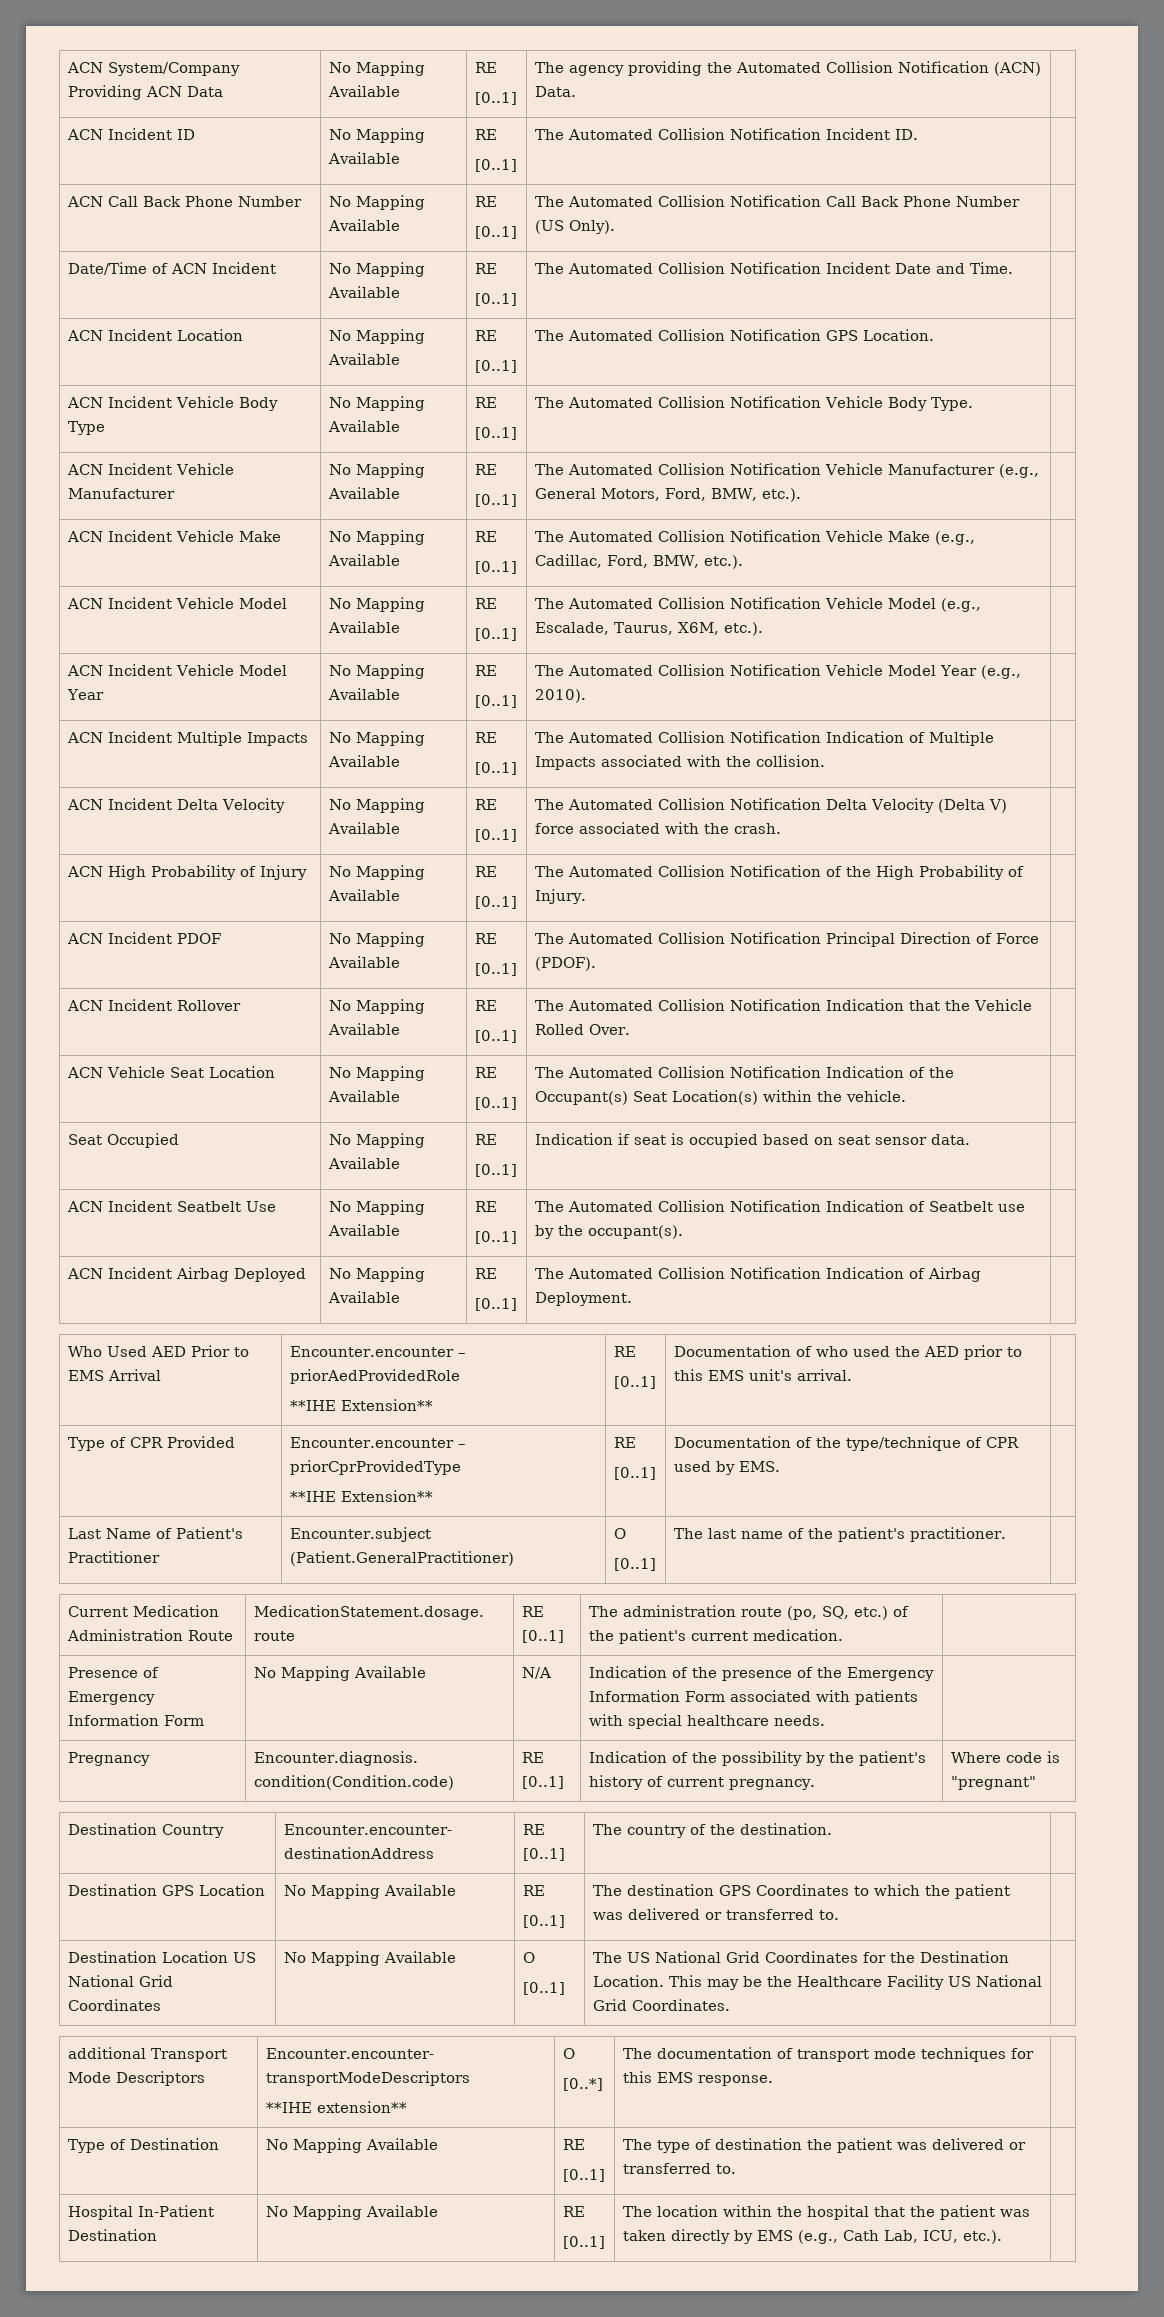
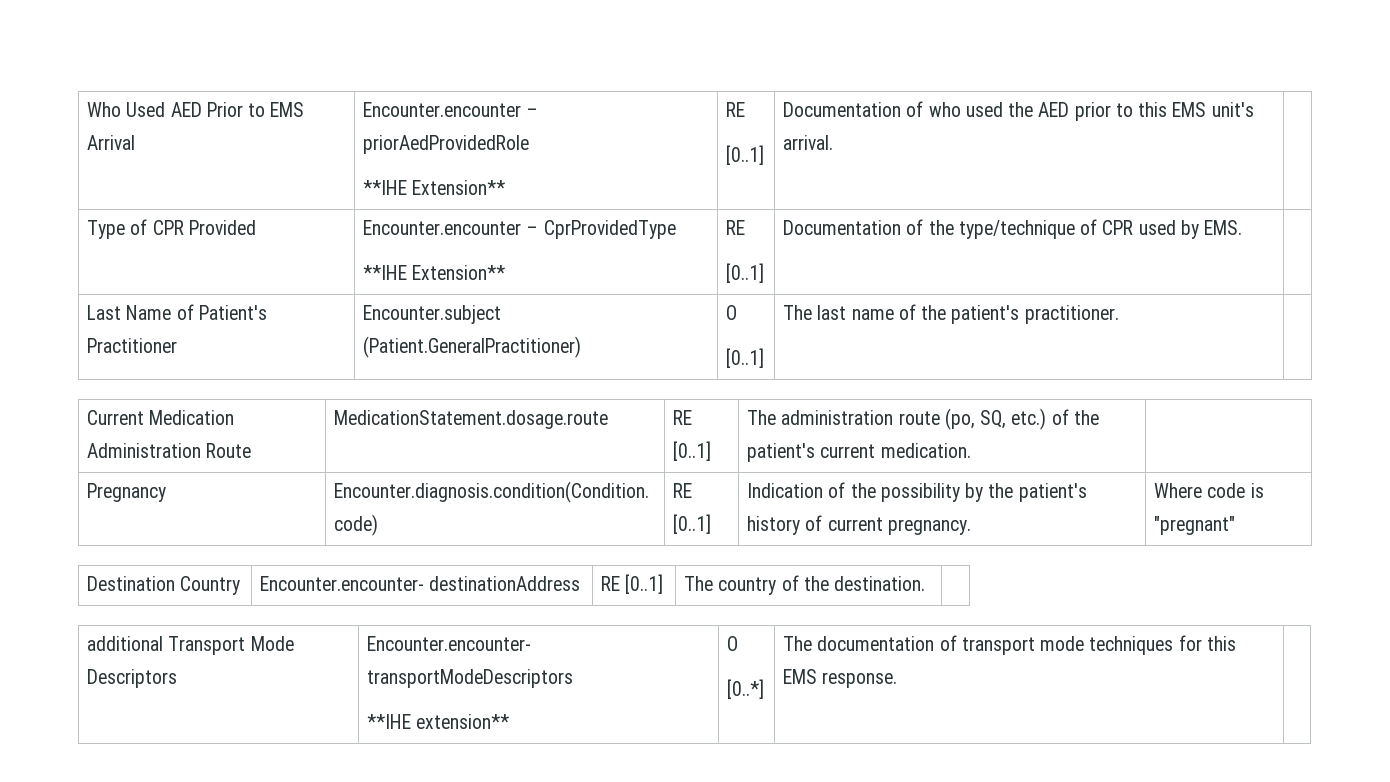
[66,62,240,76] [67,85,223,100] [328,61,425,76] [327,85,400,97] [474,62,497,73] [474,92,517,105] [534,61,1041,76] [534,86,576,97] [66,128,195,140] [328,128,425,143] [327,152,400,164] [474,129,497,140] [474,159,517,172] [534,128,918,140] [66,196,302,207] [328,195,425,210] [327,219,400,231] [474,196,497,207] [474,226,517,239] [534,195,1020,207] [534,220,615,234] [67,262,276,275] [328,262,425,277] [327,286,400,298] [474,263,497,274] [474,293,517,306] [534,262,1013,274] [66,329,243,341] [328,329,425,344] [327,353,400,365] [474,330,497,341] [474,360,517,373] [534,329,934,341] [66,396,278,411] [67,421,105,435] [328,396,425,411] [327,420,400,432] [474,397,497,408] [474,427,517,440] [534,396,973,411] [66,463,234,475] [67,488,175,499] [328,463,425,478] [327,487,400,499] [474,464,497,475] [474,494,517,507] [534,463,1039,478] [534,488,801,502] [66,530,281,542] [328,530,425,545] [327,554,400,566] [474,531,497,542] [474,561,517,574] [534,530,975,545] [534,554,743,569] [66,597,287,609] [328,597,425,612] [327,621,400,633] [474,598,497,609] [474,628,517,641] [534,597,981,612] [534,622,763,636] [66,664,287,676] [66,689,104,700] [328,664,425,679] [327,688,400,700] [474,665,497,676] [474,695,517,708] [534,664,1021,679] [534,689,586,703] [66,731,308,746] [328,731,425,746] [327,755,400,767] [474,732,497,743] [474,762,517,775] [534,731,994,746] [534,755,825,770] [66,798,285,813] [328,798,425,813] [327,822,400,834] [474,799,497,810] [474,829,517,842] [534,798,1007,813] [534,822,781,834] [66,865,307,880] [328,865,425,880] [327,889,400,901] [474,866,497,877] [474,896,517,909] [534,865,1024,880] [534,889,586,904] [66,932,221,944] [328,932,425,947] [327,956,400,968] [474,933,497,944] [474,963,517,976] [534,932,1039,947] [534,957,596,971] [66,999,241,1011] [328,999,425,1014] [327,1023,400,1035] [474,1000,497,1011] [474,1030,517,1043] [534,999,1032,1011] [534,1024,630,1035] [66,1066,275,1078] [328,1066,425,1081] [327,1090,400,1102] [474,1067,497,1078] [474,1097,517,1110] [534,1066,954,1078] [534,1090,906,1105] [67,1133,179,1148] [328,1133,425,1148] [327,1157,400,1169] [474,1134,497,1145] [474,1164,517,1177] [534,1133,970,1148] [66,1200,276,1212] [328,1200,425,1215] [327,1224,400,1236] [474,1201,497,1212] [474,1231,517,1244] [534,1200,1025,1212] [534,1225,683,1239] [66,1267,306,1282] [328,1267,425,1282] [327,1291,400,1303] [474,1268,497,1279] [474,1298,517,1311] [534,1267,981,1282] [534,1292,632,1306] ACN System/Company Providing ACN Data | No Mapping Available | RE // [0..1] | The agency providing the Automated Collision Notification (ACN) Data. | // ACN Incident ID | No Mapping Available | RE // [0..1] | The Automated Collision Notification Incident ID. | // ACN Call Back Phone Number | No Mapping Available | RE // [0..1] | The Automated Collision Notification Call Back Phone Number (US Only). | // Date/Time of ACN Incident | No Mapping Available | RE // [0..1] | The Automated Collision Notification Incident Date and Time. | // ACN Incident Location | No Mapping Available | RE // [0..1] | The Automated Collision Notification GPS Location. | // ACN Incident Vehicle Body Type | No Mapping Available | RE // [0..1] | The Automated Collision Notification Vehicle Body Type. | // ACN Incident Vehicle Manufacturer | No Mapping Available | RE // [0..1] | The Automated Collision Notification Vehicle Manufacturer (e.g., General Motors, Ford, BMW, etc.). | // ACN Incident Vehicle Make | No Mapping Available | RE // [0..1] | The Automated Collision Notification Vehicle Make (e.g., Cadillac, Ford, BMW, etc.). | // ACN Incident Vehicle Model | No Mapping Available | RE // [0..1] | The Automated Collision Notification Vehicle Model (e.g., Escalade, Taurus, X6M, etc.). | // ACN Incident Vehicle Model Year | No Mapping Available | RE // [0..1] | The Automated Collision Notification Vehicle Model Year (e.g., 2010). | // ACN Incident Multiple Impacts | No Mapping Available | RE // [0..1] | The Automated Collision Notification Indication of Multiple Impacts associated with the collision. | // ACN Incident Delta Velocity | No Mapping Available | RE // [0..1] | The Automated Collision Notification Delta Velocity (Delta V) force associated with the crash. | // ACN High Probability of Injury | No Mapping Available | RE // [0..1] | The Automated Collision Notification of the High Probability of Injury. | // ACN Incident PDOF | No Mapping Available | RE // [0..1] | The Automated Collision Notification Principal Direction of Force (PDOF). | // ACN Incident Rollover | No Mapping Available | RE // [0..1] | The Automated Collision Notification Indication that the Vehicle Rolled Over. | // ACN Vehicle Seat Location | No Mapping Available | RE // [0..1] | The Automated Collision Notification Indication of the Occupant(s) Seat Location(s) within the vehicle. | // Seat Occupied | No Mapping Available | RE // [0..1] | Indication if seat is occupied based on seat sensor data. | // ACN Incident Seatbelt Use | No Mapping Available | RE // [0..1] | The Automated Collision Notification Indication of Seatbelt use by the occupant(s). | // ACN Incident Airbag Deployed | No Mapping Available | RE // [0..1] | The Automated Collision Notification Indication of Airbag Deployment. | // -> (86, 109) none
[289,1460,461,1475] priorCprProvidedType -> [543,220,676,239] CprProvidedType
[67,1667,159,1678] [67,1691,155,1705] [67,1714,204,1726] [253,1666,426,1681] [521,1667,551,1679] [588,1666,934,1681] [588,1690,918,1705] [588,1714,825,1729] // Presence of Emergency Information Form | No Mapping Available | N/A | Indication of the presence of the Emergency Information Form associated with patients with special healthcare needs. | -> (971, 450) none
[67,1884,265,1896] [283,1884,456,1899] [522,1885,545,1896] [522,1915,565,1928] [592,1884,1010,1899] [592,1908,839,1920] [67,1951,256,1963] [67,1975,173,1987] [67,1999,161,2011] [283,1951,456,1966] [522,1952,535,1963] [522,1982,565,1995] [592,1951,1009,1963] [592,1975,1042,1990] [592,1999,730,2011] // Destination GPS Location | No Mapping Available | RE // [0..1] | The destination GPS Coordinates to which the patient was delivered or transferred to. | // Destination Location US National Grid Coordinates | No Mapping Available | O // [0..1] | The US National Grid Coordinates for the Destination Location. This may be the Healthcare Facility US National Grid Coordinates. | -> (926, 583) none
[67,2138,219,2153] [265,2138,438,2153] [562,2139,585,2150] [562,2169,605,2182] [622,2138,1026,2153] [622,2163,736,2174] [67,2205,214,2220] [67,2229,157,2241] [265,2205,438,2220] [562,2206,585,2217] [562,2236,605,2249] [622,2205,1030,2220] [622,2229,1002,2244] // Type of Destination | No Mapping Available | RE // [0..1] | The type of destination the patient was delivered or transferred to. | // Hospital In-Patient Destination | No Mapping Available | RE // [0..1] | The location within the hospital that the patient was taken directly by EMS (e.g., Cath Lab, ICU, etc.). | -> (898, 680) none

